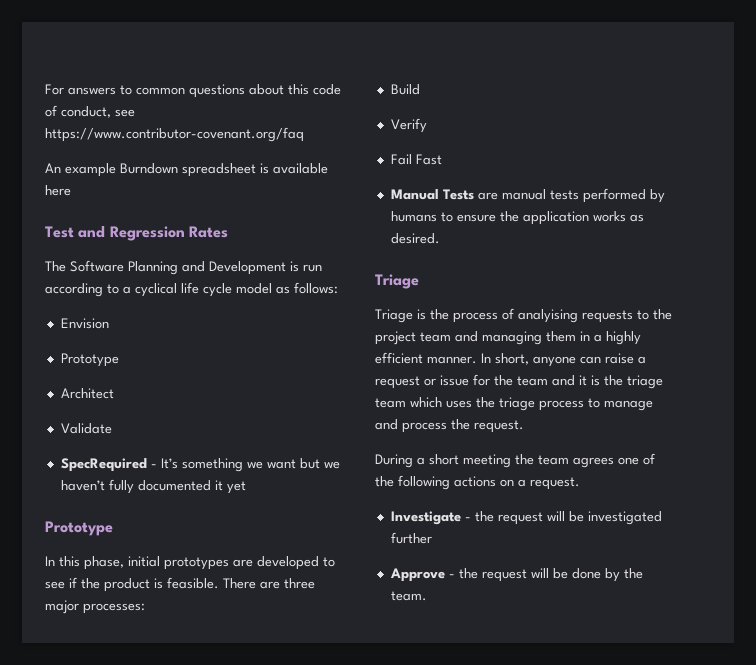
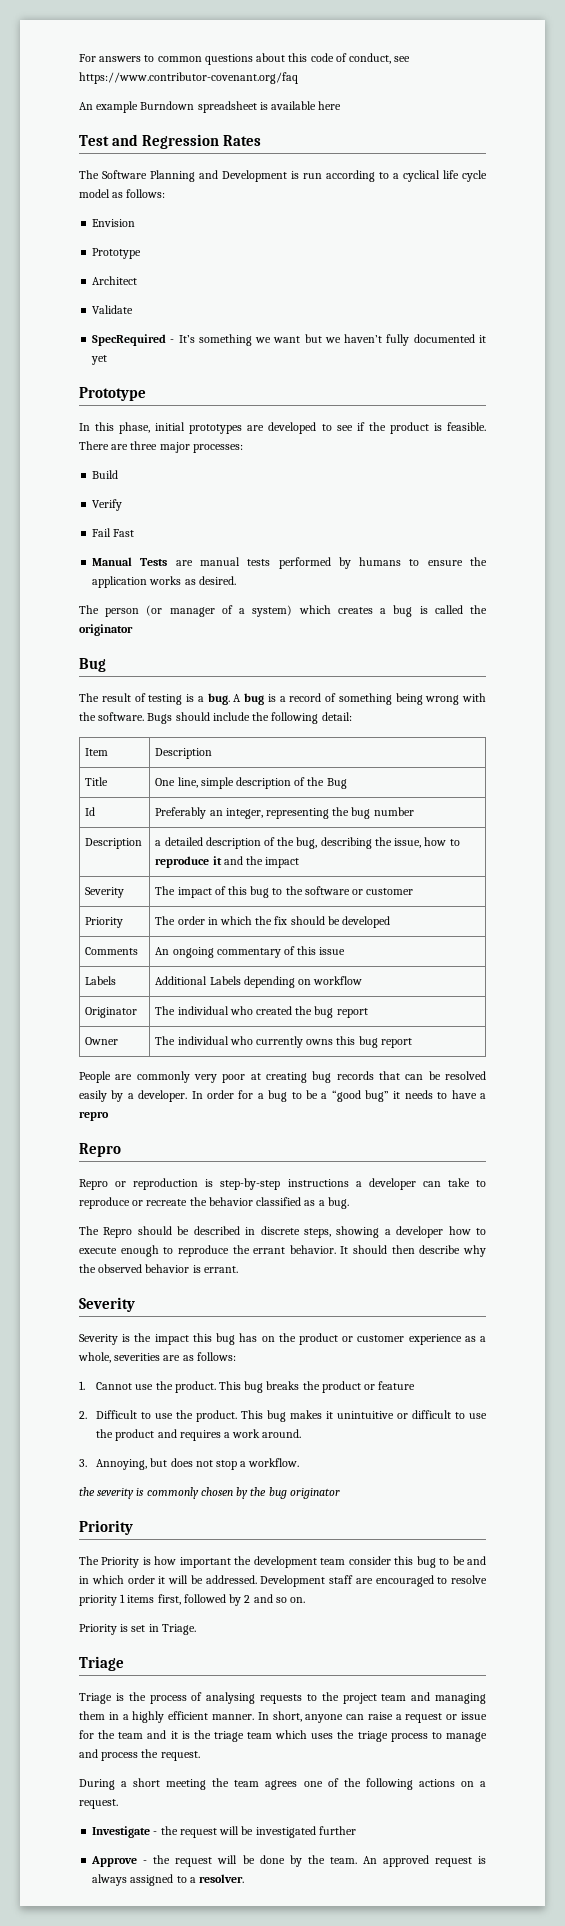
(440, 238) none -> [79,605,487,617] [79,624,133,636] [79,658,106,672] [79,693,486,705] [79,712,352,724] [85,748,109,756] [155,748,213,759] [85,777,109,786] [155,777,347,789] [85,807,96,816] [155,807,414,819] [85,838,143,849] [155,837,460,849] [155,856,300,868] [85,887,125,898] [155,886,414,898] [85,917,124,928] [155,916,391,928] [85,947,139,955] [155,946,346,958] [85,976,117,985] [155,976,363,988] [85,1007,138,1018] [155,1006,368,1018] [85,1037,119,1045] [155,1036,412,1048] [79,1071,486,1083] [79,1090,487,1102] [79,1111,109,1121] [79,1143,121,1157] [79,1178,487,1190] [79,1197,349,1209] [79,1226,487,1238] [79,1245,486,1257] [79,1264,238,1273] [79,1297,135,1312] [79,1333,487,1345] [78,1352,236,1363] [79,1381,416,1393] [79,1410,487,1422] [96,1429,302,1441] [79,1458,300,1470] [79,1487,340,1499] [79,1520,133,1535] [79,1556,486,1568] [79,1575,487,1587] [79,1594,306,1606] [79,1624,196,1635] // The person (or manager of a system) which creates a bug is called the originator // Bug // The result of testing is a bug. A bug is a record of something being wrong with the software. Bugs should include the following detail: // Item | Description // Title | One line, simple description of the Bug // Id | Preferably an integer, representing the bug number // Description | a detailed description of the bug, describing the issue, how to reproduce it and the impact // Severity | The impact of this bug to the software or customer // Priority | The order in which the fix should be developed // Comments | An ongoing commentary of this issue // Labels | Additional Labels depending on workflow // Originator | The individual who created the bug report // Owner | The individual who currently owns this bug report // People are commonly very poor at creating bug records that can be resolved easily by a developer. In order for a bug to be a “good bug” it needs to have a repro // Repro // Repro or reproduction is step-by-step instructions a developer can take to reproduce or recreate the behavior classified as a bug. // The Repro should be described in discrete steps, showing a developer how to execute enough to reproduce the errant behavior. It should then describe why the observed behavior is errant. // Severity // Severity is the impact this bug has on the product or customer experience as a whole, severities are as follows: // 1. Cannot use the product. This bug breaks the product or feature // 2. Difficult to use the product. This bug makes it unintuitive or difficult to use the product and requires a work around. // 3. Annoying, but does not stop a workflow. // the severity is commonly chosen by the bug originator // Priority // The Priority is how important the development team consider this bug to be and in which order it will be addressed. Development staff are encouraged to resolve priority 1 items first, followed by 2 and so on. // Priority is set in Triage.
[518,309,578,323] analyising -> [206,1692,256,1704] analysing
(427, 596) none -> [362,1855,487,1867] [92,1874,245,1886] An approved request is always assigned to a resolver.

